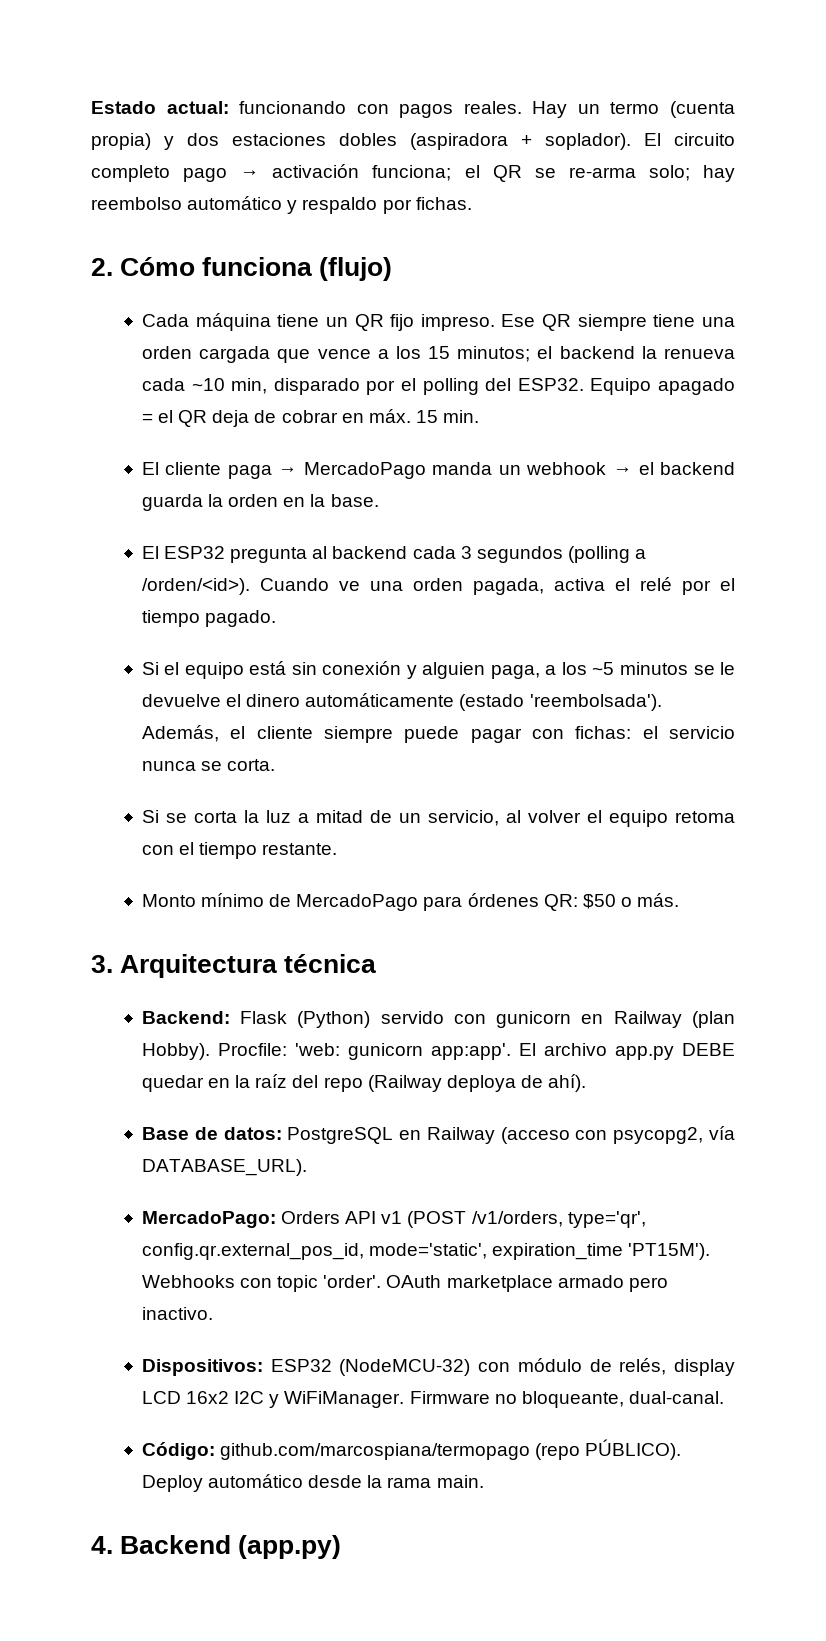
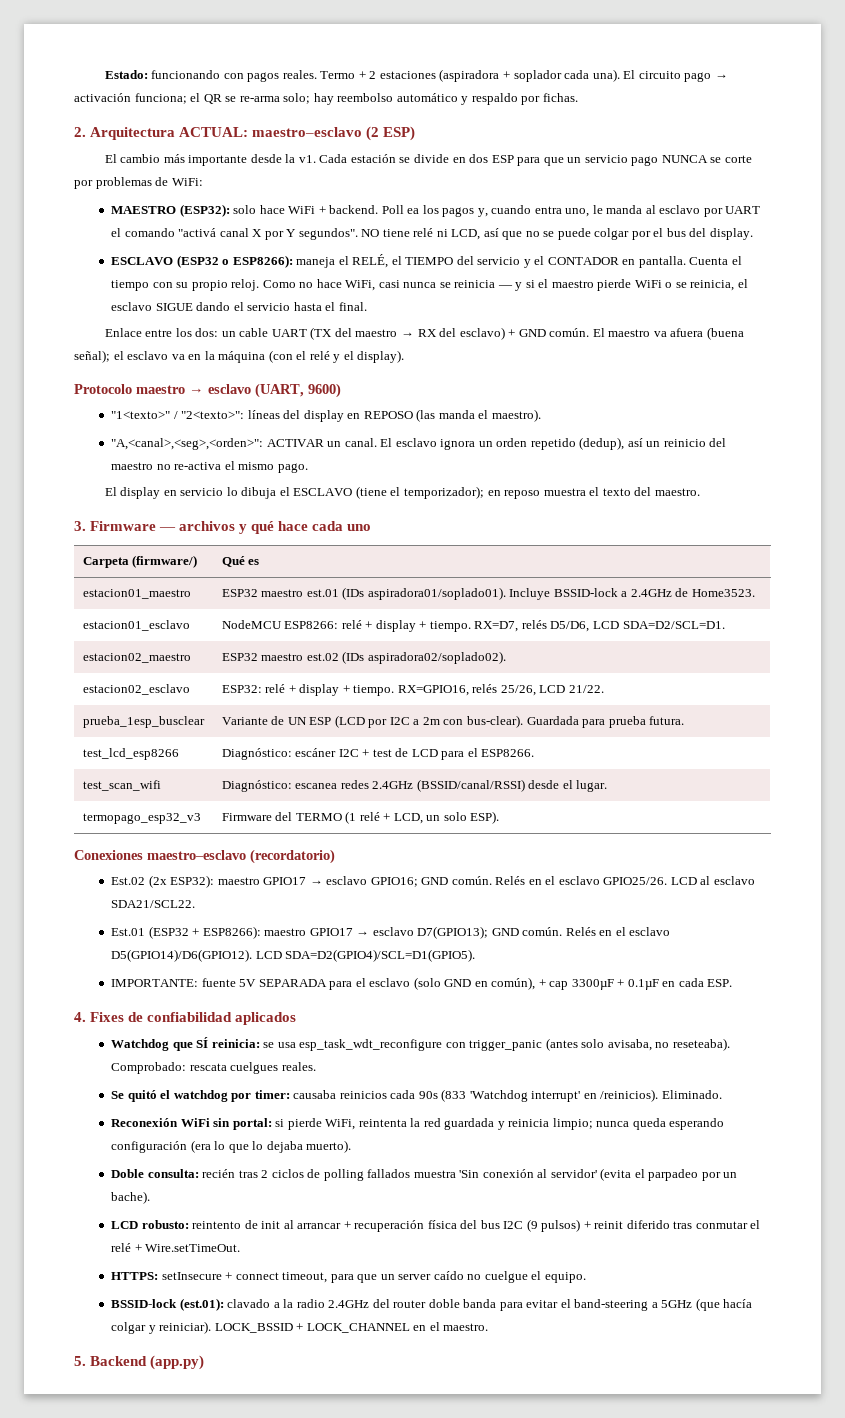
[91,101,229,114] Estado actual: -> [104,70,148,79] Estado:
[532,101,735,118] [91,133,631,150] Hay un termo (cuenta propia) y dos estaciones dobles (aspiradora + soplador). -> [320,69,620,82] Termo + 2 estaciones (aspiradora + soplador cada una).
[91,165,170,182] completo -> (681, 75) none
[120,257,393,281] [141,313,735,331] [141,346,735,363] [141,378,735,395] [141,409,480,427] [141,462,735,479] [141,494,379,511] [141,546,647,563] [141,577,735,595] [141,610,277,627] [141,661,736,679] [141,693,662,711] [141,725,736,743] [141,759,276,771] [141,810,736,827] [141,842,338,859] [141,893,680,911] [91,954,377,978] [141,1011,735,1028] [141,1043,735,1060] [141,1074,587,1092] [141,1126,735,1144] [141,1159,307,1176] [141,1211,646,1228] [141,1243,711,1260] [141,1275,668,1292] [141,1307,213,1320] [141,1358,735,1376] [141,1391,724,1408] [141,1439,682,1460] [141,1474,484,1492] [91,1536,113,1554] Cómo funciona (flujo) // Cada máquina tiene un QR fijo impreso. Ese QR siempre tiene una orden cargada que vence a los 15 minutos; el backend la renueva cada ~10 min, disparado por el polling del ESP32. Equipo apagado = el QR deja de cobrar en máx. 15 min. // El cliente paga → MercadoPago manda un webhook → el backend guarda la orden en la base. // El ESP32 pregunta al backend cada 3 segundos (polling a /orden/<id>). Cuando ve una orden pagada, activa el relé por el tiempo pagado. // Si el equipo está sin conexión y alguien paga, a los ~5 minutos se le devuelve el dinero automáticamente (estado 'reembolsada'). Además, el cliente siempre puede pagar con fichas: el servicio nunca se corta. // Si se corta la luz a mitad de un servicio, al volver el equipo retoma con el tiempo restante. // Monto mínimo de MercadoPago para órdenes QR: $50 o más. // 3. Arquitectura técnica // Backend: Flask (Python) servido con gunicorn en Railway (plan Hobby). Procfile: 'web: gunicorn app:app'. El archivo app.py DEBE quedar en la raíz del repo (Railway deploya de ahí). // Base de datos: PostgreSQL en Railway (acceso con psycopg2, vía DATABASE_URL). // MercadoPago: Orders API v1 (POST /v1/orders, type='qr', config.qr.external_pos_id, mode='static', expiration_time 'PT15M'). Webhooks con topic 'order'. OAuth marketplace armado pero inactivo. // Dispositivos: ESP32 (NodeMCU-32) con módulo de relés, display LCD 16x2 I2C y WiFiManager. Firmware no bloqueante, dual-canal. // Código: github.com/marcospiana/termopago (repo PÚBLICO). Deploy automático desde la rama main. // 4. -> [90,126,416,141] [104,154,752,166] [74,177,203,189] [111,204,761,217] [111,228,753,240] [111,254,742,268] [111,279,748,291] [111,302,367,311] [104,327,744,340] [74,350,405,363] [74,383,341,398] [111,409,541,422] [111,437,727,450] [111,461,308,473] [104,486,700,499] [74,521,372,534] [82,555,198,568] [221,556,260,567] [82,589,191,599] [221,587,755,600] [82,620,190,631] [221,620,725,632] [82,653,191,663] [221,651,506,664] [82,684,190,695] [221,684,604,696] [82,716,205,728] [221,715,685,728] [82,748,179,760] [221,748,535,760] [82,780,161,791] [221,779,608,792] [82,813,201,824] [221,811,500,824] [74,849,335,864] [111,875,755,888] [111,900,196,908] [111,926,671,939] [111,949,476,962] [111,977,733,990] [74,1012,297,1025] [111,1037,730,1051] [111,1062,316,1074] [111,1089,722,1102] [111,1118,725,1130] [111,1140,352,1153] [111,1168,738,1181] [111,1191,151,1204] [111,1219,761,1232] [111,1243,241,1252] [111,1271,586,1283] [111,1298,753,1311] [111,1321,489,1334] [74,1356,86,1366] Arquitectura ACTUAL: maestro–esclavo (2 ESP) // El cambio más importante desde la v1. Cada estación se divide en dos ESP para que un servicio pago NUNCA se corte por problemas de WiFi: // MAESTRO (ESP32): solo hace WiFi + backend. Poll ea los pagos y, cuando entra uno, le manda al esclavo por UART el comando "activá canal X por Y segundos". NO tiene relé ni LCD, así que no se puede colgar por el bus del display. // ESCLAVO (ESP32 o ESP8266): maneja el RELÉ, el TIEMPO del servicio y el CONTADOR en pantalla. Cuenta el tiempo con su propio reloj. Como no hace WiFi, casi nunca se reinicia — y si el maestro pierde WiFi o se reinicia, el esclavo SIGUE dando el servicio hasta el final. // Enlace entre los dos: un cable UART (TX del maestro → RX del esclavo) + GND común. El maestro va afuera (buena señal); el esclavo va en la máquina (con el relé y el display). // Protocolo maestro → esclavo (UART, 9600) // "1<texto>" / "2<texto>": líneas del display en REPOSO (las manda el maestro). // "A,<canal>,<seg>,<orden>": ACTIVAR un canal. El esclavo ignora un orden repetido (dedup), así un reinicio del maestro no re-activa el mismo pago. // El display en servicio lo dibuja el ESCLAVO (tiene el temporizador); en reposo muestra el texto del maestro. // 3. Firmware — archivos y qué hace cada uno // Carpeta (firmware/) | Qué es // estacion01_maestro | ESP32 maestro est.01 (IDs aspiradora01/soplado01). Incluye BSSID-lock a 2.4GHz de Home3523. // estacion01_esclavo | NodeMCU ESP8266: relé + display + tiempo. RX=D7, relés D5/D6, LCD SDA=D2/SCL=D1. // estacion02_maestro | ESP32 maestro est.02 (IDs aspiradora02/soplado02). // estacion02_esclavo | ESP32: relé + display + tiempo. RX=GPIO16, relés 25/26, LCD 21/22. // prueba_1esp_busclear | Variante de UN ESP (LCD por I2C a 2m con bus-clear). Guardada para prueba futura. // test_lcd_esp8266 | Diagnóstico: escáner I2C + test de LCD para el ESP8266. // test_scan_wifi | Diagnóstico: escanea redes 2.4GHz (BSSID/canal/RSSI) desde el lugar. // termopago_esp32_v3 | Firmware del TERMO (1 relé + LCD, un solo ESP). // Conexiones maestro–esclavo (recordatorio) // Est.02 (2x ESP32): maestro GPIO17 → esclavo GPIO16; GND común. Relés en el esclavo GPIO25/26. LCD al esclavo SDA21/SCL22. // Est.01 (ESP32 + ESP8266): maestro GPIO17 → esclavo D7(GPIO13); GND común. Relés en el esclavo D5(GPIO14)/D6(GPIO12). LCD SDA=D2(GPIO4)/SCL=D1(GPIO5). // IMPORTANTE: fuente 5V SEPARADA para el esclavo (solo GND en común), + cap 3300µF + 0.1µF en cada ESP. // 4. Fixes de confiabilidad aplicados // Watchdog que SÍ reinicia: se usa esp_task_wdt_reconfigure con trigger_panic (antes solo avisaba, no reseteaba). Comprobado: rescata cuelgues reales. // Se quitó el watchdog por timer: causaba reinicios cada 90s (833 'Watchdog interrupt' en /reinicios). Eliminado. // Reconexión WiFi sin portal: si pierde WiFi, reintenta la red guardada y reinicia limpio; nunca queda esperando configuración (era lo que lo dejaba muerto). // Doble consulta: recién tras 2 ciclos de polling fallados muestra 'Sin conexión al servidor' (evita el parpadeo por un bache). // LCD robusto: reintento de init al arrancar + recuperación física del bus I2C (9 pulsos) + reinit diferido tras conmutar el relé + Wire.setTimeOut. // HTTPS: setInsecure + connect timeout, para que un server caído no cuelgue el equipo. // BSSID-lock (est.01): clavado a la radio 2.4GHz del router doble banda para evitar el band-steering a 5GHz (que hacía colgar y reiniciar). LOCK_BSSID + LOCK_CHANNEL en el maestro. // 5.

